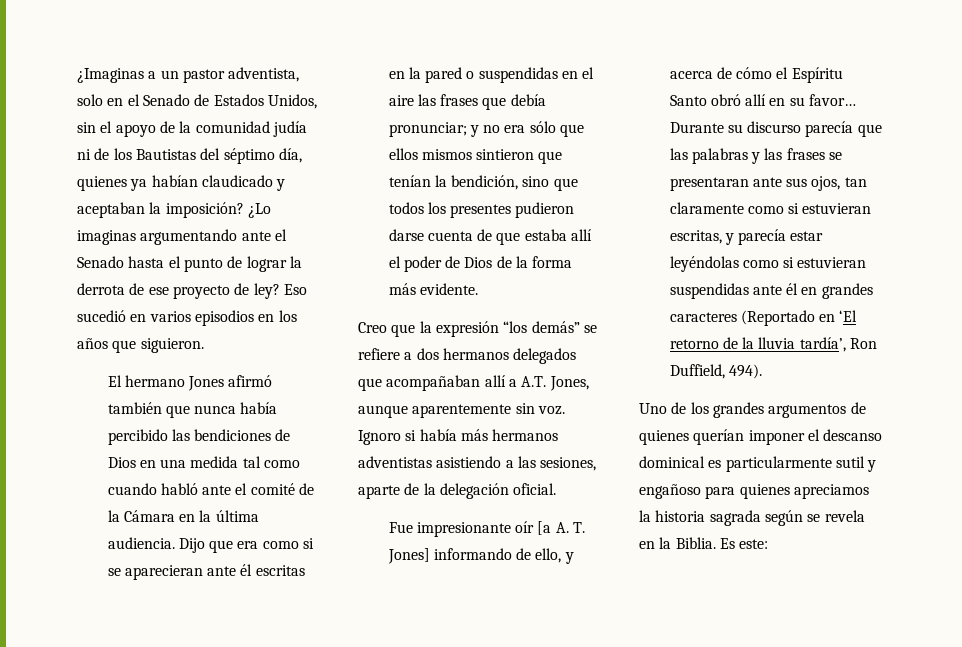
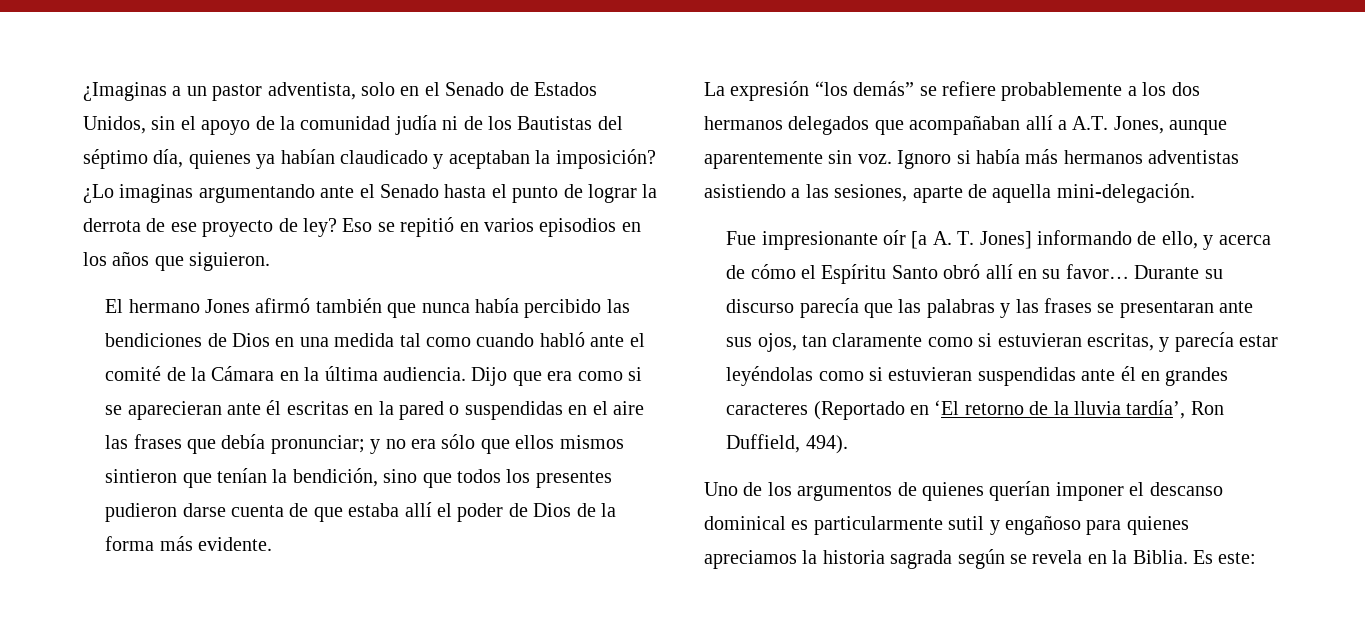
[77,310,126,322] sucedió -> [377,217,455,237] se repitió
[358,321,432,337] Creo que la -> [704,82,725,96] La
[404,352,413,360] a -> [1001,82,1167,101] probablemente a los
[423,483,557,499] la delegación oficial. -> [992,183,1195,203] aquella mini-delegación.
[712,402,764,418] grandes -> (792, 489) none

